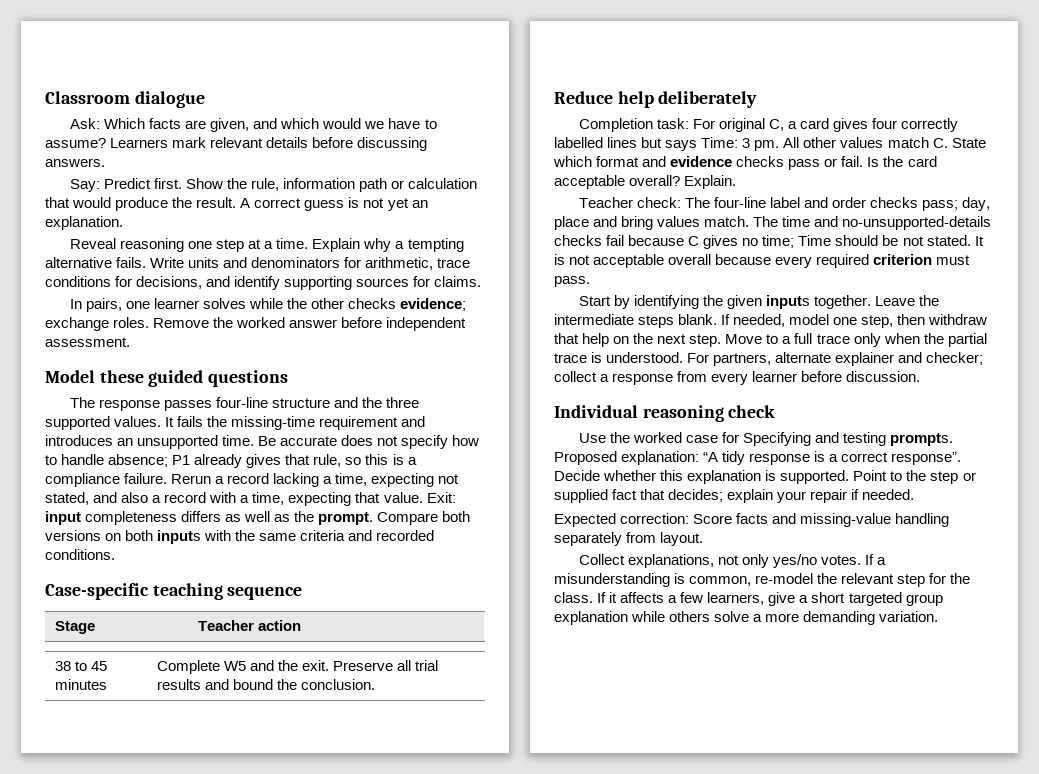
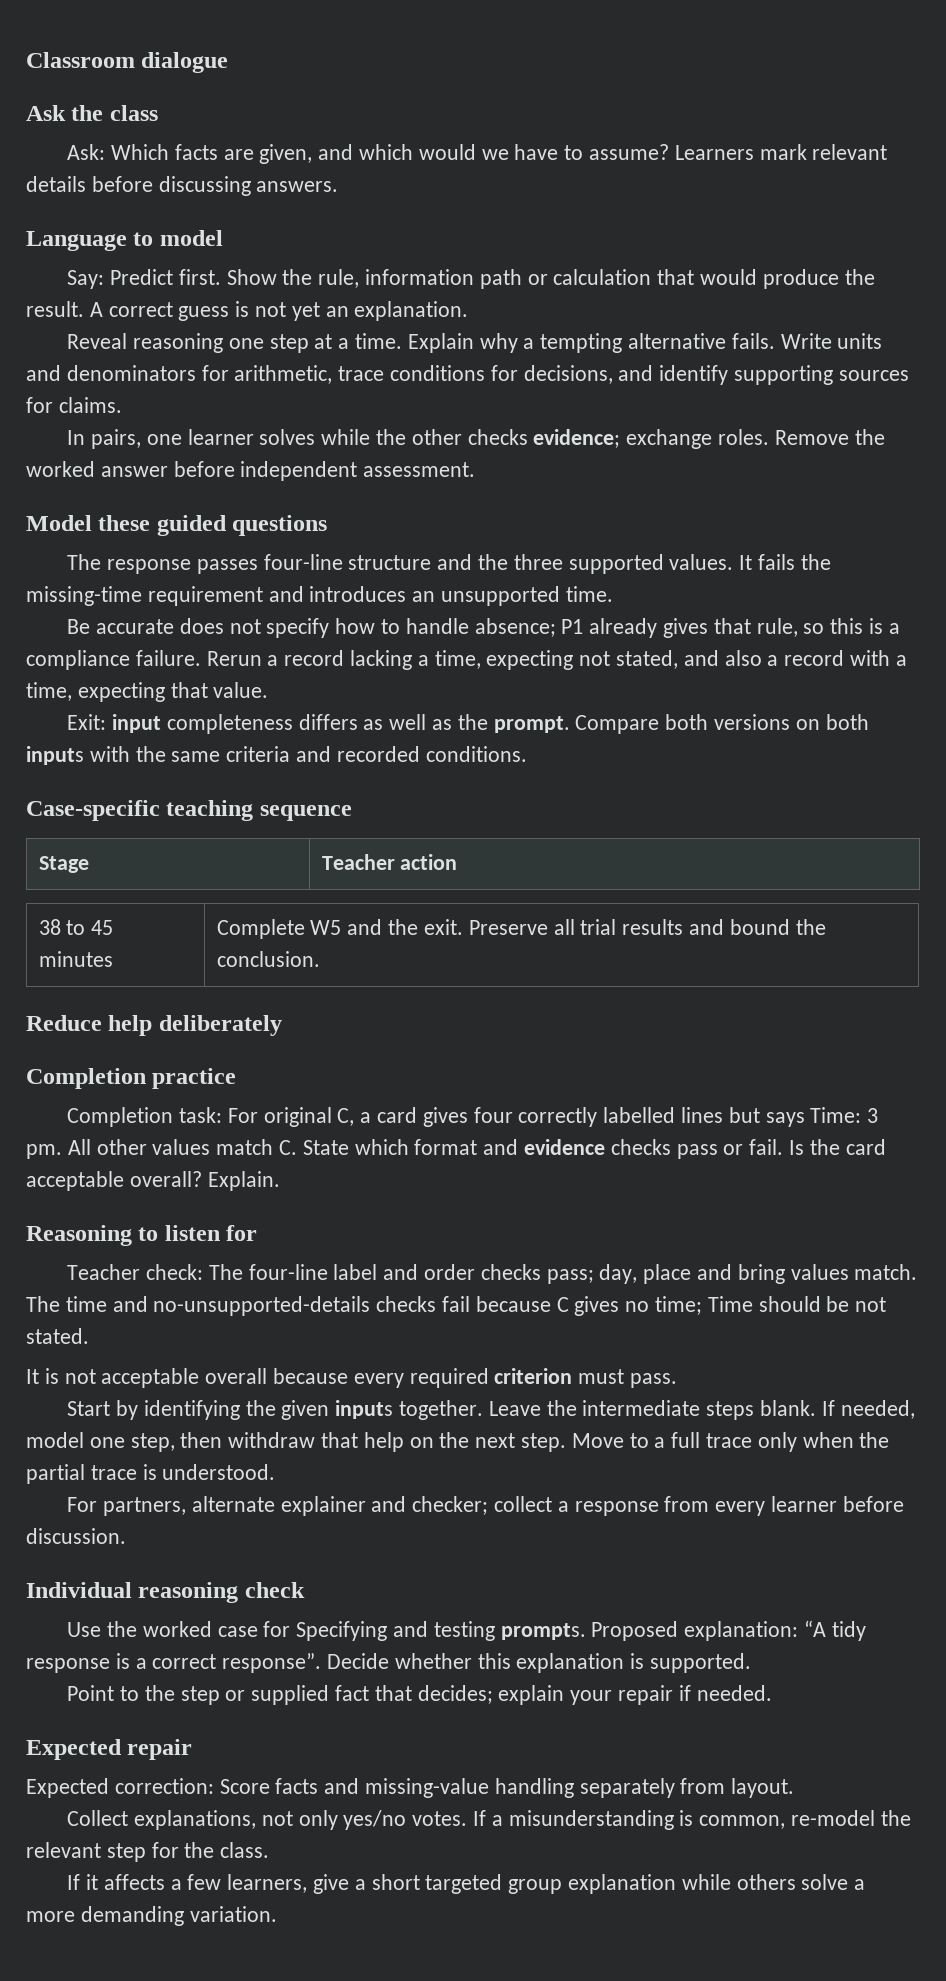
(205, 99) none -> [26,105,158,121] // Ask the class
(105, 162) none -> [26,230,223,251] // Language to model
(255, 440) none -> (613, 594) //
(423, 497) none -> (269, 690) //
(758, 99) none -> [26,1068,237,1089] // Completion practice
(737, 182) none -> [26,1225,258,1246] // Reasoning to listen for
(971, 240) none -> (89, 1336) //
(684, 357) none -> (276, 1472) //
(850, 477) none -> (752, 1663) //
(915, 494) none -> [26,1739,193,1760] // Expected repair
(593, 597) none -> (270, 1850) //

